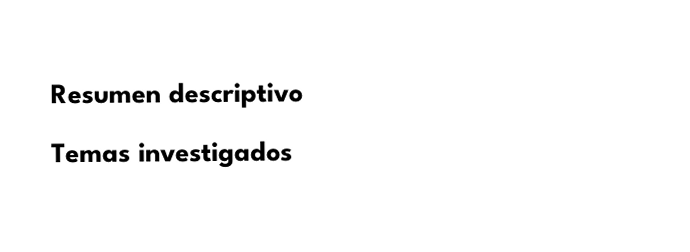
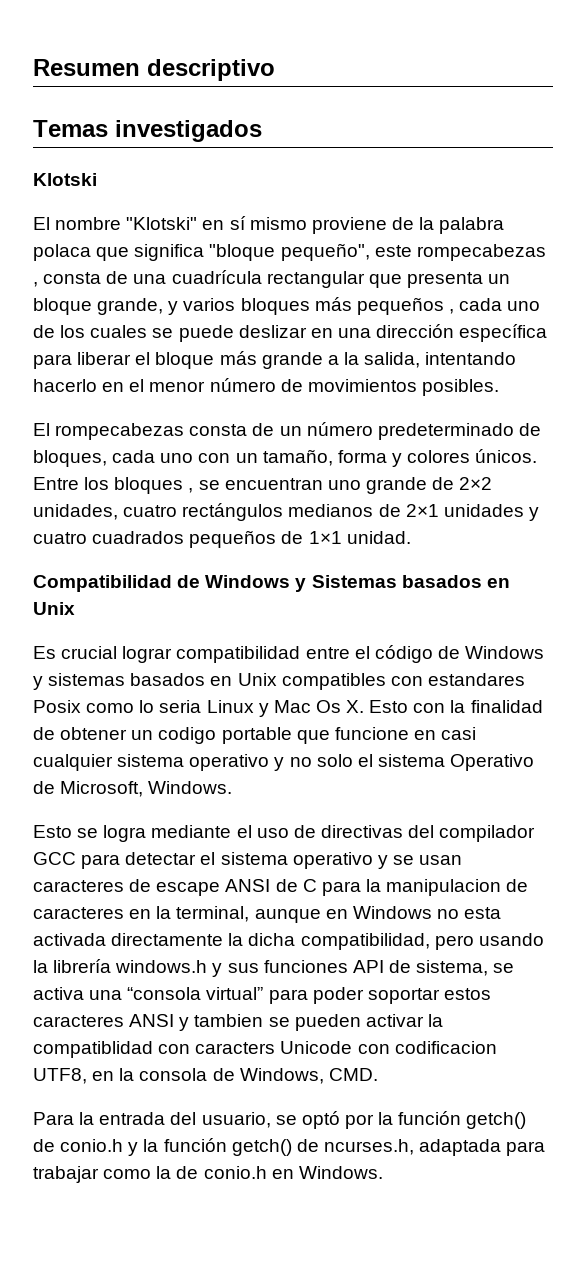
(293, 154) none -> [33,173,97,186] [33,216,505,234] [33,243,546,261] [33,270,511,288] [33,297,541,315] [33,324,548,342] [33,351,517,369] [33,378,499,396] [33,422,541,440] [33,449,538,467] [33,477,493,494] [33,503,539,521] [33,530,411,548] [33,575,510,592] [33,602,75,615] [33,645,545,663] [33,673,525,690] [33,700,543,717] [33,727,477,744] [33,754,535,771] [33,781,233,797] [33,825,536,842] [33,852,463,869] [33,879,529,896] [33,906,502,923] [33,933,544,950] [33,959,515,977] [33,987,491,1004] [33,1014,443,1031] [33,1041,497,1058] [33,1068,378,1084] [33,1111,527,1129] [33,1138,546,1156] [33,1166,383,1183] // Klotski // El nombre "Klotski" en sí mismo proviene de la palabra polaca que significa "bloque pequeño", este rompecabezas , consta de una cuadrícula rectangular que presenta un bloque grande, y varios bloques más pequeños , cada uno de los cuales se puede deslizar en una dirección específica para liberar el bloque más grande a la salida, intentando hacerlo en el menor número de movimientos posibles. // El rompecabezas consta de un número predeterminado de bloques, cada uno con un tamaño, forma y colores únicos. Entre los bloques , se encuentran uno grande de 2×2 unidades, cuatro rectángulos medianos de 2×1 unidades y cuatro cuadrados pequeños de 1×1 unidad. // Compatibilidad de Windows y Sistemas basados en Unix // Es crucial lograr compatibilidad entre el código de Windows y sistemas basados en Unix compatibles con estandares Posix como lo seria Linux y Mac Os X. Esto con la finalidad de obtener un codigo portable que funcione en casi cualquier sistema operativo y no solo el sistema Operativo de Microsoft, Windows. // Esto se logra mediante el uso de directivas del compilador GCC para detectar el sistema operativo y se usan caracteres de escape ANSI de C para la manipulacion de caracteres en la terminal, aunque en Windows no esta activada directamente la dicha compatibilidad, pero usando la librería windows.h y sus funciones API de sistema, se activa una “consola virtual” para poder soportar estos caracteres ANSI y tambien se pueden activar la compatiblidad con caracters Unicode con codificacion UTF8, en la consola de Windows, CMD. // Para la entrada del usuario, se optó por la función getch() de conio.h y la función getch() de ncurses.h, adaptada para trabajar como la de conio.h en Windows.

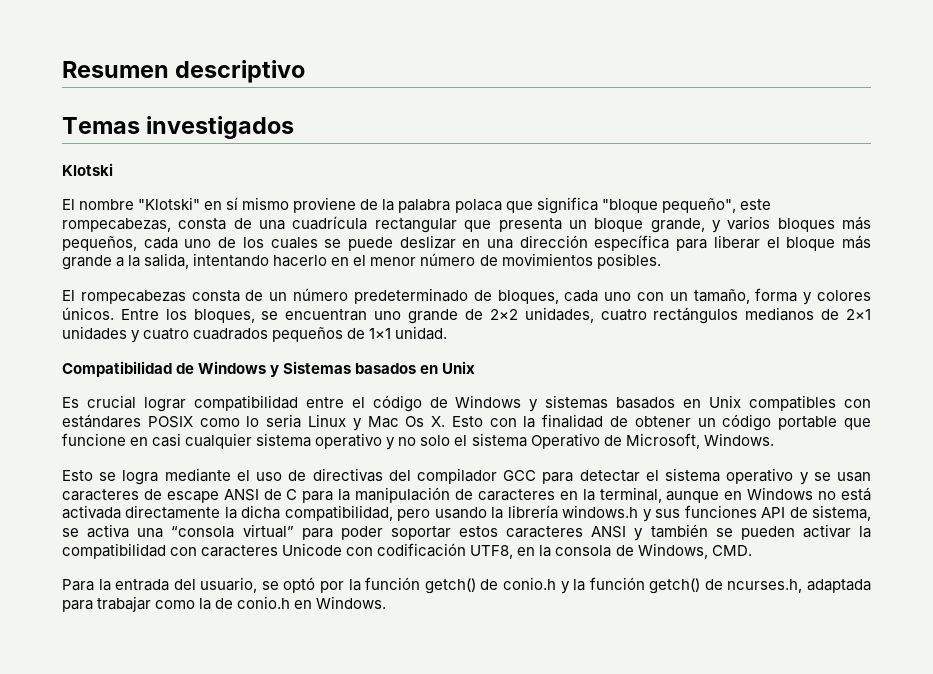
[416,244,546,261] [33,282,38,287] rompecabezas , -> [62,218,171,232] rompecabezas,
[356,297,454,315] pequeños , -> [62,236,137,251] pequeños,
[114,477,194,494] bloques , -> [193,309,255,323] bloques,
[427,673,525,686] [33,700,81,713] estandares Posix -> [62,414,193,428] estándares POSIX
[158,727,217,744] codigo -> [722,414,772,431] código
[386,879,502,896] manipulacion -> [355,487,451,503] manipulación
[464,907,502,919] esta -> [841,487,872,501] está
[194,1014,264,1027] tambien -> [650,524,708,538] también
[33,1041,276,1058] compatiblidad con caracters -> [62,543,279,559] compatibilidad con caracteres
[394,1041,497,1054] codificacion -> [377,543,467,557] codificación

